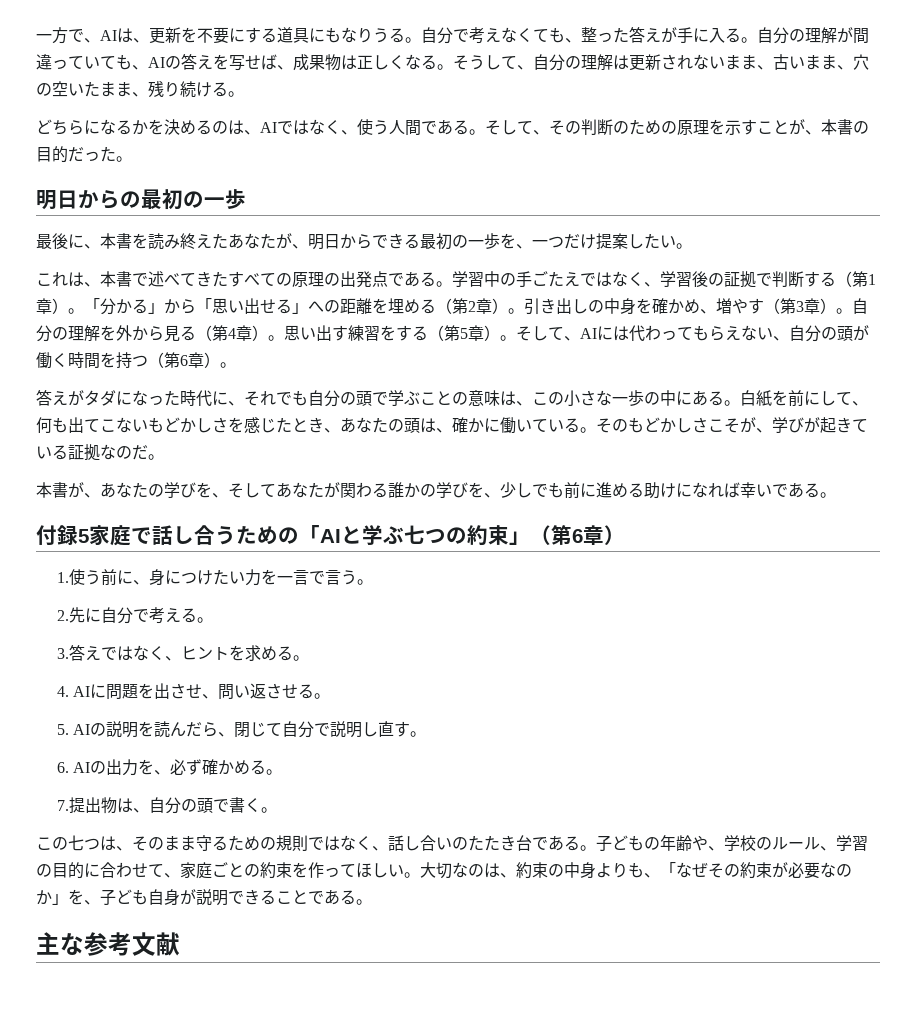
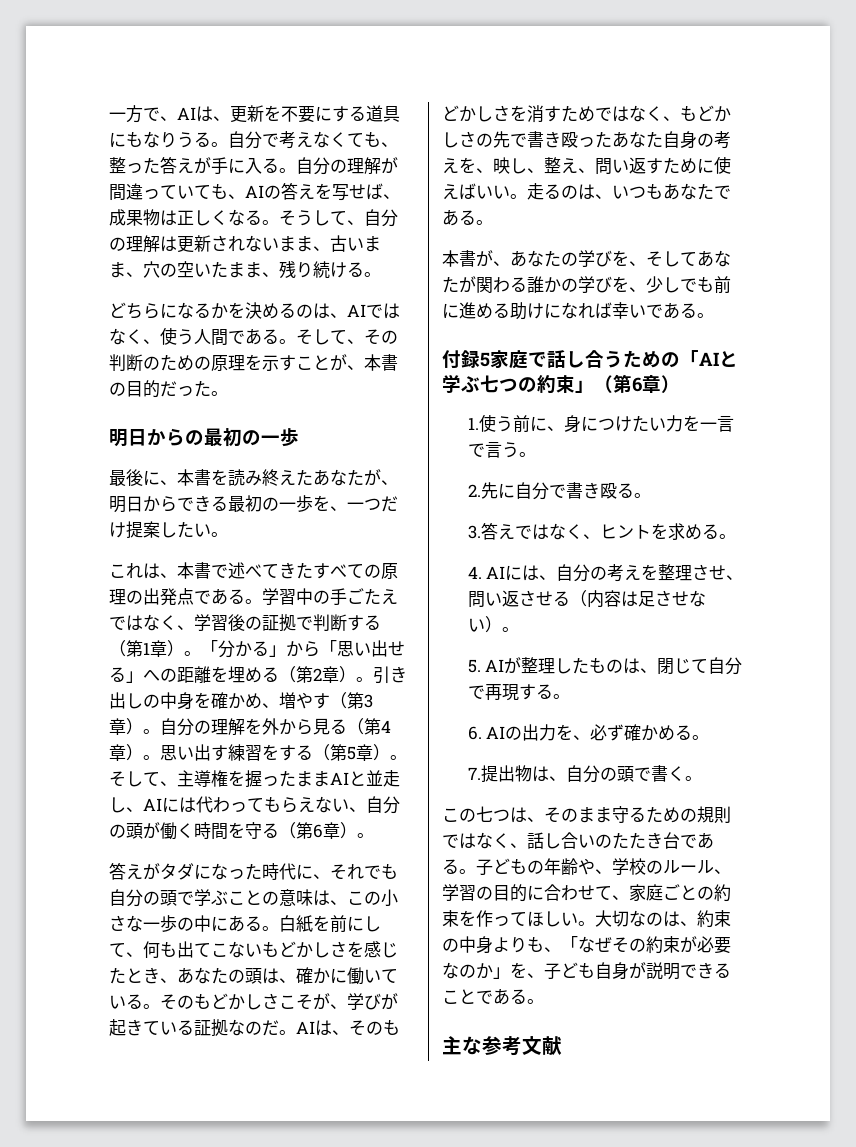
(580, 338) none -> [177,770,400,788] [109,797,143,813] 主導権を握ったままAIと並走し、
[116,352,148,369] 持つ -> [245,822,279,839] 守る
(164, 457) none -> [296,1019,400,1036] [442,105,731,123] [442,131,731,149] [442,156,731,175] [442,183,731,200] [442,209,493,226] AIは、そのもどかしさを消すためではなく、もどかしさの先で書き殴ったあなた自身の考えを、映し、整え、問い返すために使えばいい。走るのは、いつもあなたである。
[148,607,181,624] 考え -> [565,482,617,499] 書き殴
[106,683,171,700] 問題を出 -> [522,564,693,582] は、自分の考えを整理
(315, 691) none -> [569,590,706,608] [467,616,502,633] （内容は足させない）
[90,721,219,738] の説明を読んだら -> [504,657,641,674] が整理したものは
[330,721,411,738] 説明し直す -> [484,684,553,701] 再現する

